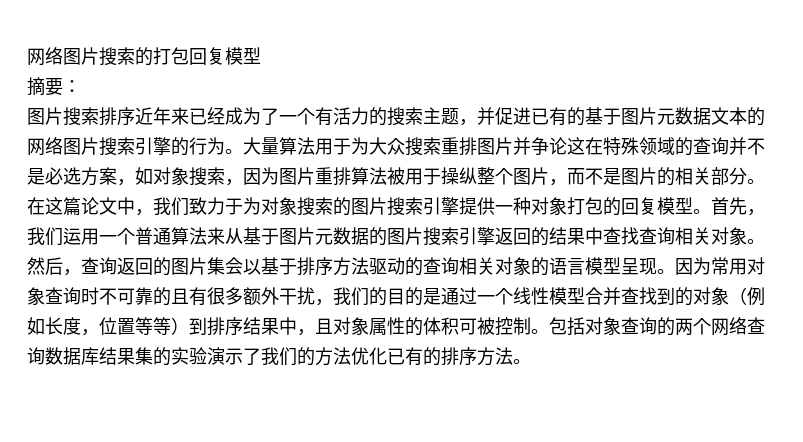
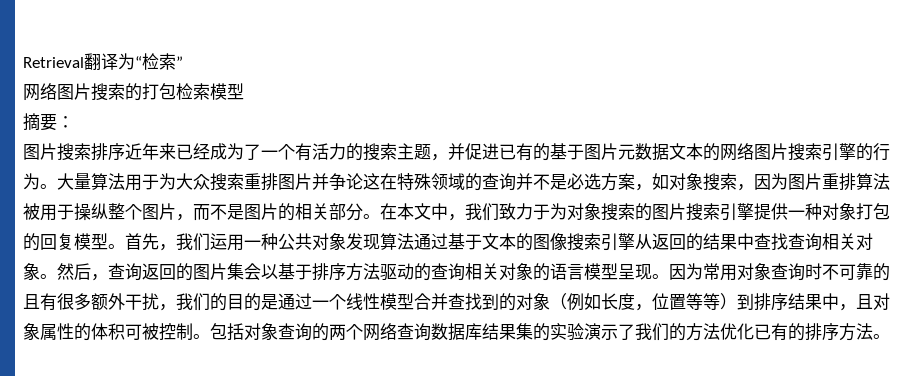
(27, 57) none -> [23,53,183,70] Retrieval翻译为“检索” //
[189,47,225,65] 回复 -> [176,83,210,100] 检索
[45,197,99,216] 这篇论 -> [397,203,414,220] 本
[117,227,495,246] 个普通算法来从基于图片元数据的图片搜索引擎 -> [261,233,652,251] 种公共对象发现算法通过基于文本的图像搜索引擎从

